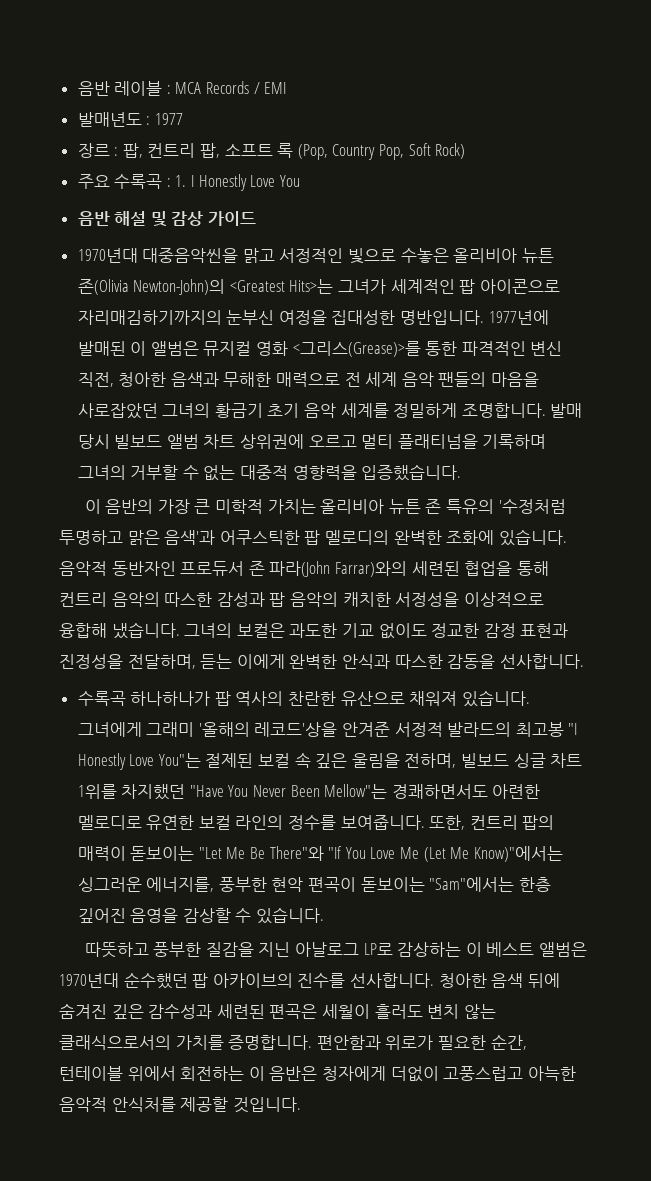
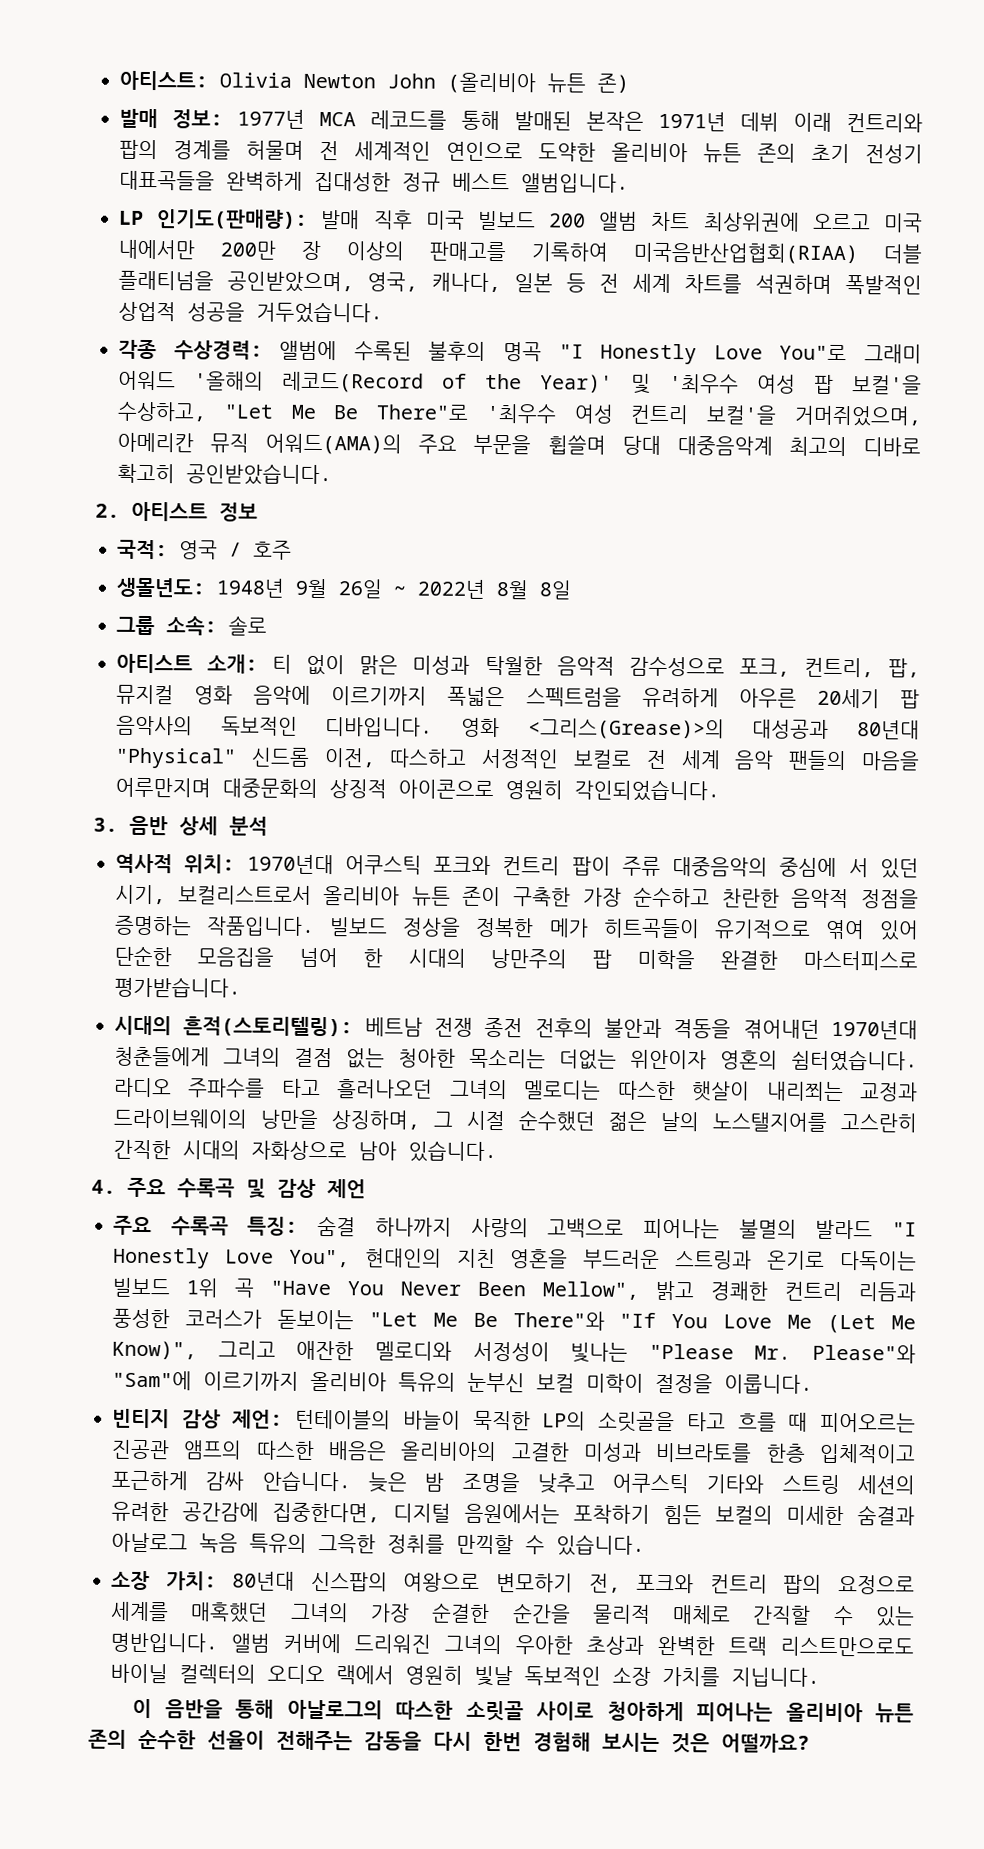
[77,81,287,96] [77,112,183,127] [77,143,466,160] [77,174,300,191] [77,211,257,227] [77,248,554,264] [77,279,560,295] [77,310,549,325] [77,341,563,357] [77,372,341,387] 음반 레이블 : MCA Records / EMI // 발매년도 : 1977 // 장르 : 팝, 컨트리 팝, 소프트 록 (Pop, Country Pop, Soft Rock) // 주요 수록곡 : 1. I Honestly Love You // 음반 해설 및 감상 가이드 // 1970년대 대중음악씬을 맑고 서정적인 빛으로 수놓은 올리비아 뉴튼 존(Olivia Newton-John)의 <Greatest Hits>는 그녀가 세계적인 팝 아이콘으로 자리매김하기까지의 눈부신 여정을 집대성한 명반입니다. 1977년에 발매된 이 앨범은 뮤지컬 영화 <그리스(Grease)>를 통한 파격적인 변신 직전, 청아한 음색과 무해한 매력으로 -> [119,70,629,94] [119,108,923,133] [119,139,923,164] [119,170,629,193] [119,209,923,233] [118,239,922,265] [118,270,922,295] [118,301,383,324] [118,339,923,365] [118,370,922,395] [117,401,922,427] [117,432,921,457] [117,463,332,486] [95,501,258,522] [117,539,292,560] [116,577,571,600] [116,615,267,636] [116,653,920,678] [116,684,920,709] [116,715,920,740] [115,747,632,769] 아티스트: Olivia Newton John (올리비아 뉴튼 존) // 발매 정보: 1977년 MCA 레코드를 통해 발매된 본작은 1971년 데뷔 이래 컨트리와 팝의 경계를 허물며 전 세계적인 연인으로 도약한 올리비아 뉴튼 존의 초기 전성기 대표곡들을 완벽하게 집대성한 정규 베스트 앨범입니다. // LP 인기도(판매량): 발매 직후 미국 빌보드 200 앨범 차트 최상위권에 오르고 미국 내에서만 200만 장 이상의 판매고를 기록하여 미국음반산업협회(RIAA) 더블 플래티넘을 공인받았으며, 영국, 캐나다, 일본 등 전 세계 차트를 석권하며 폭발적인 상업적 성공을 거두었습니다. // 각종 수상경력: 앨범에 수록된 불후의 명곡 "I Honestly Love You"로 그래미 어워드 '올해의 레코드(Record of the Year)' 및 '최우수 여성 팝 보컬'을 수상하고, "Let Me Be There"로 '최우수 여성 컨트리 보컬'을 거머쥐었으며, 아메리칸 뮤직 어워드(AMA)의 주요 부문을 휩쓸며 당대 대중음악계 최고의 디바로 확고히 공인받았습니다. // 2. 아티스트 정보 // 국적: 영국 / 호주 // 생몰년도: 1948년 9월 26일 ~ 2022년 8월 8일 // 그룹 소속: 솔로 // 아티스트 소개: 티 없이 맑은 미성과 탁월한 음악적 감수성으로 포크, 컨트리, 팝, 뮤지컬 영화 음악에 이르기까지 폭넓은 스펙트럼을 유려하게 아우른 20세기 팝 음악사의 독보적인 디바입니다. 영화 <그리스(Grease)>의 대성공과 80년대 "Physical" 신드롬 이전, 따스하고 서정적인 보컬로
[77,403,583,419] [77,434,547,449] [77,464,462,481] [84,499,566,514] [59,529,567,546] [59,561,549,577] [59,592,544,607] [59,622,569,639] [59,654,584,669] [77,690,530,707] [77,722,578,737] [77,752,583,770] [77,784,541,800] [77,815,555,830] [77,846,126,861] 사로잡았던 그녀의 황금기 초기 음악 세계를 정밀하게 조명합니다. 발매 당시 빌보드 앨범 차트 상위권에 오르고 멀티 플래티넘을 기록하며 그녀의 거부할 수 없는 대중적 영향력을 입증했습니다. // 이 음반의 가장 큰 미학적 가치는 올리비아 뉴튼 존 특유의 '수정처럼 투명하고 맑은 음색'과 어쿠스틱한 팝 멜로디의 완벽한 조화에 있습니다. 음악적 동반자인 프로듀서 존 파라(John Farrar)와의 세련된 협업을 통해 컨트리 음악의 따스한 감성과 팝 음악의 캐치한 서정성을 이상적으로 융합해 냈습니다. 그녀의 보컬은 과도한 기교 없이도 정교한 감정 표현과 진정성을 전달하며, 듣는 이에게 완벽한 안식과 따스한 감동을 선사합니다. // 수록곡 하나하나가 팝 역사의 찬란한 유산으로 채워져 있습니다. 그녀에게 그래미 '올해의 레코드'상을 안겨준 서정적 발라드의 최고봉 "I Honestly Love You"는 절제된 보컬 속 깊은 울림을 전하며, 빌보드 싱글 차트 1위를 차지했던 "Have You Never Been Mellow"는 경쾌하면서도 아련한 멜로디로 유연한 보컬 라인의 정수를 보여줍니다. 또한, 컨트리 팝의 매력이 -> [115,777,720,802] [93,815,268,836] [115,853,919,879] [115,884,920,909] [114,915,919,941] [114,945,919,971] [114,976,241,998] [114,1015,918,1040] [114,1046,918,1072] [114,1077,919,1102] [113,1108,917,1133] [113,1139,497,1163] [91,1177,366,1199] [113,1215,918,1240] [113,1247,918,1271] [112,1277,916,1302] [112,1308,262,1329] 어루만지며 대중문화의 상징적 아이콘으로 영원히 각인되었습니다. // 3. 음반 상세 분석 // 역사적 위치: 1970년대 어쿠스틱 포크와 컨트리 팝이 주류 대중음악의 중심에 서 있던 시기, 보컬리스트로서 올리비아 뉴튼 존이 구축한 가장 순수하고 찬란한 음악적 정점을 증명하는 작품입니다. 빌보드 정상을 정복한 메가 히트곡들이 유기적으로 엮여 있어 단순한 모음집을 넘어 한 시대의 낭만주의 팝 미학을 완결한 마스터피스로 평가받습니다. // 시대의 흔적(스토리텔링): 베트남 전쟁 종전 전후의 불안과 격동을 겪어내던 1970년대 청춘들에게 그녀의 결점 없는 청아한 목소리는 더없는 위안이자 영혼의 쉼터였습니다. 라디오 주파수를 타고 흘러나오던 그녀의 멜로디는 따스한 햇살이 내리쬐는 교정과 드라이브웨이의 낭만을 상징하며, 그 시절 순수했던 젊은 날의 노스탤지어를 고스란히 간직한 시대의 자화상으로 남아 있습니다. // 4. 주요 수록곡 및 감상 제언 // 주요 수록곡 특징: 숨결 하나까지 사랑의 고백으로 피어나는 불멸의 발라드 "I Honestly Love You", 현대인의 지친 영혼을 부드러운 스트링과 온기로 다독이는 빌보드 1위 곡 "Have You Never Been Mellow", 밝고 경쾌한 컨트리 리듬과 풍성한 코러스가
[473,846,563,862] [77,877,551,892] [77,907,325,924] [84,942,588,958] [59,972,560,989] [59,1003,496,1019] [59,1034,527,1050] [59,1066,576,1082] [59,1097,301,1113] Know)"에서는 싱그러운 에너지를, 풍부한 현악 편곡이 돋보이는 "Sam"에서는 한층 깊어진 음영을 감상할 수 있습니다. // 따뜻하고 풍부한 질감을 지닌 아날로그 LP로 감상하는 이 베스트 앨범은 1970년대 순수했던 팝 아카이브의 진수를 선사합니다. 청아한 음색 뒤에 숨겨진 깊은 감수성과 세련된 편곡은 세월이 흘러도 변치 않는 클래식으로서의 가치를 증명합니다. 편안함과 위로가 필요한 순간, 턴테이블 위에서 회전하는 이 음반은 청자에게 더없이 고풍스럽고 아늑한 음악적 안식처를 제공할 것입니다. -> [112,1340,916,1364] [112,1370,813,1394] [112,1408,917,1433] [111,1439,917,1464] [111,1470,915,1495] [111,1501,915,1526] [111,1532,645,1556] [111,1570,916,1595] [110,1601,915,1627] [110,1632,914,1657] [110,1663,820,1687] [132,1698,914,1723] [88,1729,810,1754] Know)", 그리고 애잔한 멜로디와 서정성이 빛나는 "Please Mr. Please"와 "Sam"에 이르기까지 올리비아 특유의 눈부신 보컬 미학이 절정을 이룹니다. // 빈티지 감상 제언: 턴테이블의 바늘이 묵직한 LP의 소릿골을 타고 흐를 때 피어오르는 진공관 앰프의 따스한 배음은 올리비아의 고결한 미성과 비브라토를 한층 입체적이고 포근하게 감싸 안습니다. 늦은 밤 조명을 낮추고 어쿠스틱 기타와 스트링 세션의 유려한 공간감에 집중한다면, 디지털 음원에서는 포착하기 힘든 보컬의 미세한 숨결과 아날로그 녹음 특유의 그윽한 정취를 만끽할 수 있습니다. // 소장 가치: 80년대 신스팝의 여왕으로 변모하기 전, 포크와 컨트리 팝의 요정으로 세계를 매혹했던 그녀의 가장 순결한 순간을 물리적 매체로 간직할 수 있는 명반입니다. 앨범 커버에 드리워진 그녀의 우아한 초상과 완벽한 트랙 리스트만으로도 바이닐 컬렉터의 오디오 랙에서 영원히 빛날 독보적인 소장 가치를 지닙니다. // 이 음반을 통해 아날로그의 따스한 소릿골 사이로 청아하게 피어나는 올리비아 뉴튼 존의 순수한 선율이 전해주는 감동을 다시 한번 경험해 보시는 것은 어떨까요?

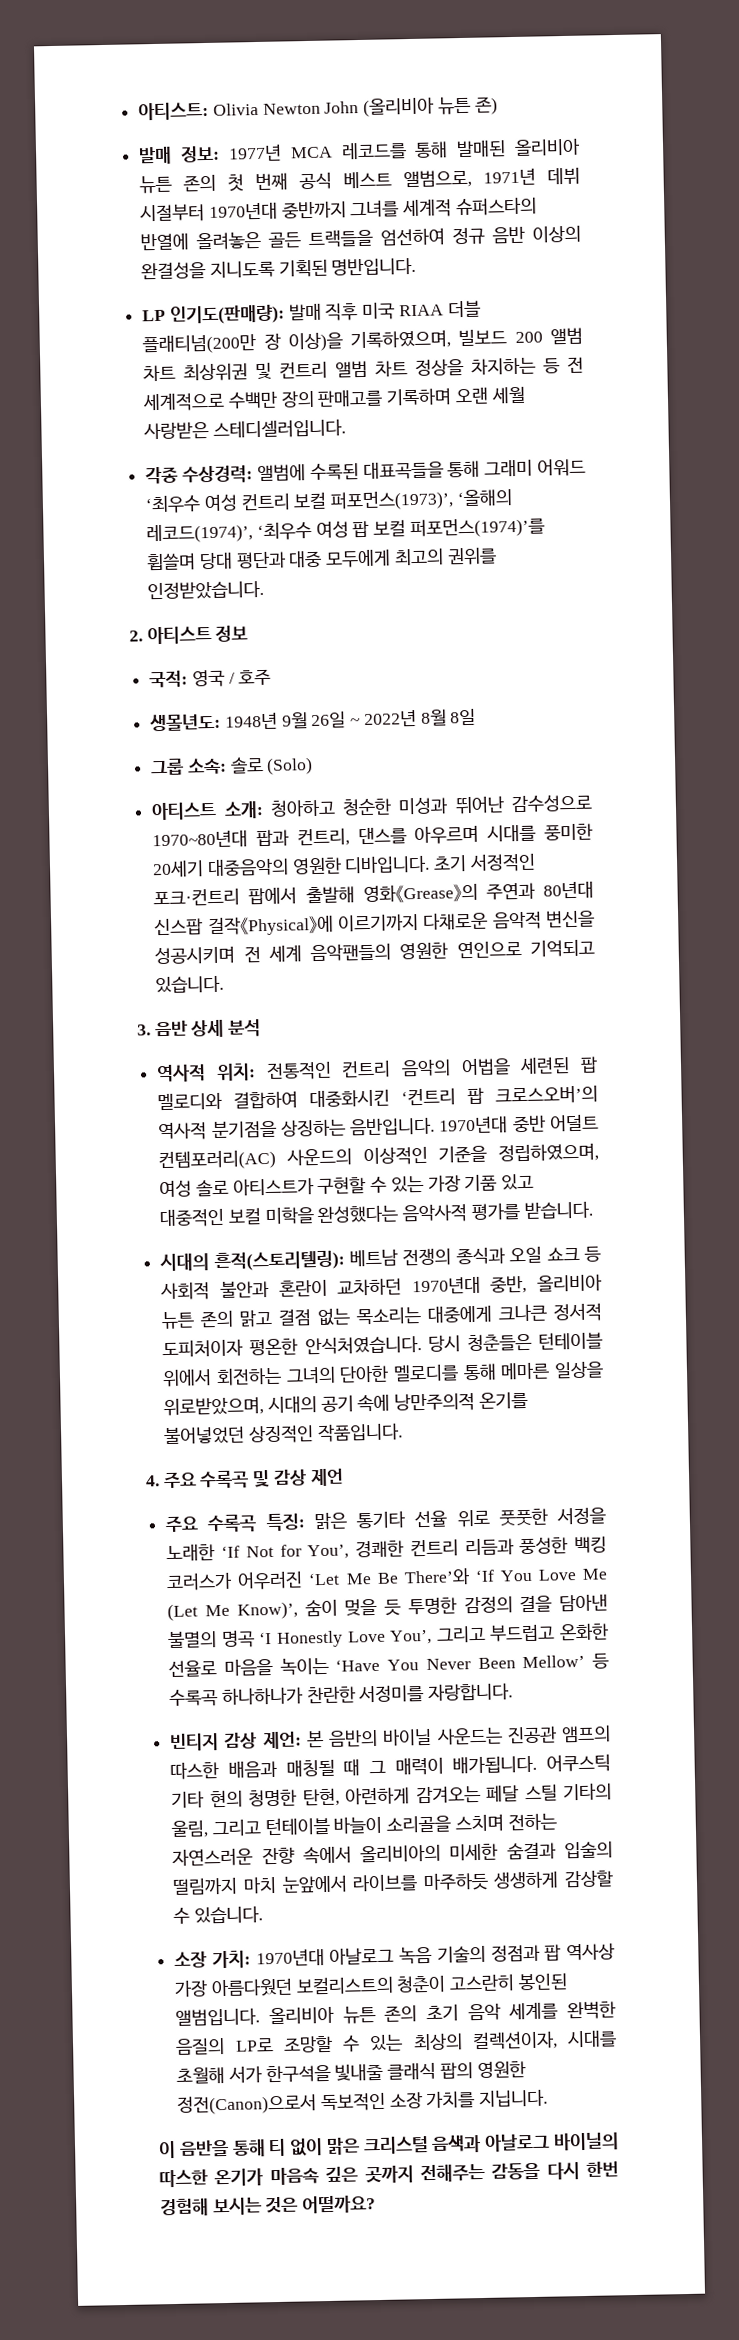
[586,111,923,133] [119,139,923,164] [119,170,629,193] 본작은 1971년 데뷔 이래 컨트리와 팝의 경계를 허물며 전 세계적인 연인으로 도약한 올리비아 뉴튼 존의 초기 전성기 대표곡들을 완벽하게 집대성한 정규 베스트 앨범입니다. -> [514,138,581,156] [139,167,580,194] [140,196,537,223] [140,225,581,251] [141,257,417,280] 올리비아 뉴튼 존의 첫 번째 공식 베스트 앨범으로, 1971년 데뷔 시절부터 1970년대 중반까지 그녀를 세계적 슈퍼스타의 반열에 올려놓은 골든 트랙들을 엄선하여 정규 음반 이상의 완결성을 지니도록 기획된 명반입니다.
[477,210,923,233] [118,239,922,265] [118,270,922,295] [118,301,383,324] [118,339,923,365] [118,370,922,395] [117,401,922,427] [117,432,921,457] [117,463,332,486] 빌보드 200 앨범 차트 최상위권에 오르고 미국 내에서만 200만 장 이상의 판매고를 기록하여 미국음반산업협회(RIAA) 더블 플래티넘을 공인받았으며, 영국, 캐나다, 일본 등 전 세계 차트를 석권하며 폭발적인 상업적 성공을 거두었습니다. // 각종 수상경력: 앨범에 수록된 불후의 명곡 "I Honestly Love You"로 그래미 어워드 '올해의 레코드(Record of the Year)' 및 '최우수 여성 팝 보컬'을 수상하고, "Let Me Be There"로 '최우수 여성 컨트리 보컬'을 거머쥐었으며, 아메리칸 뮤직 어워드(AMA)의 주요 부문을 휩쓸며 당대 대중음악계 최고의 디바로 확고히 공인받았습니다. -> [398,300,481,318] [142,327,583,355] [143,356,584,382] [142,386,526,412] [143,419,346,440] [145,458,586,485] [145,489,513,514] [146,517,545,544] [146,547,497,571] [147,580,265,601] RIAA 더블 플래티넘(200만 장 이상)을 기록하였으며, 빌보드 200 앨범 차트 최상위권 및 컨트리 앨범 차트 정상을 차지하는 등 전 세계적으로 수백만 장의 판매고를 기록하며 오랜 세월 사랑받은 스테디셀러입니다. // 각종 수상경력: 앨범에 수록된 대표곡들을 통해 그래미 어워드 ‘최우수 여성 컨트리 보컬 퍼포먼스(1973)’, ‘올해의 레코드(1974)’, ‘최우수 여성 팝 보컬 퍼포먼스(1974)’를 휩쓸며 당대 평단과 대중 모두에게 최고의 권위를 인정받았습니다.
(267, 625) none -> [266,757,314,775] (Solo)
[272,654,920,678] [116,684,920,709] [116,715,920,740] [115,747,920,771] [115,777,720,802] 티 없이 맑은 미성과 탁월한 음악적 감수성으로 포크, 컨트리, 팝, 뮤지컬 영화 음악에 이르기까지 폭넓은 스펙트럼을 유려하게 아우른 20세기 팝 음악사의 독보적인 디바입니다. 영화 <그리스(Grease)>의 대성공과 80년대 "Physical" 신드롬 이전, 따스하고 서정적인 보컬로 전 세계 음악 팬들의 마음을 어루만지며 대중문화의 상징적 아이콘으로 영원히 각인되었습니다. -> [269,794,593,817] [152,823,593,849] [152,853,536,878] [153,881,594,907] [154,909,595,936] [154,939,595,965] [155,975,225,994] 청아하고 청순한 미성과 뛰어난 감수성으로 1970~80년대 팝과 컨트리, 댄스를 아우르며 시대를 풍미한 20세기 대중음악의 영원한 디바입니다. 초기 서정적인 포크·컨트리 팝에서 출발해 영화《Grease》의 주연과 80년대 신스팝 걸작《Physical》에 이르기까지 다채로운 음악적 변신을 성공시키며 전 세계 음악팬들의 영원한 연인으로 기억되고 있습니다.
[246,854,919,879] [115,884,920,909] [114,915,919,941] [114,945,919,971] [114,976,241,998] [114,1015,918,1040] [114,1046,918,1072] [114,1077,919,1102] [113,1108,917,1133] [113,1139,497,1163] 1970년대 어쿠스틱 포크와 컨트리 팝이 주류 대중음악의 중심에 서 있던 시기, 보컬리스트로서 올리비아 뉴튼 존이 구축한 가장 순수하고 찬란한 음악적 정점을 증명하는 작품입니다. 빌보드 정상을 정복한 메가 히트곡들이 유기적으로 엮여 있어 단순한 모음집을 넘어 한 시대의 낭만주의 팝 미학을 완결한 마스터피스로 평가받습니다. // 시대의 흔적(스토리텔링): 베트남 전쟁 종전 전후의 불안과 격동을 겪어내던 1970년대 청춘들에게 그녀의 결점 없는 청아한 목소리는 더없는 위안이자 영혼의 쉼터였습니다. 라디오 주파수를 타고 흘러나오던 그녀의 멜로디는 따스한 햇살이 내리쬐는 교정과 드라이브웨이의 낭만을 상징하며, 그 시절 순수했던 젊은 날의 노스탤지어를 고스란히 간직한 시대의 자화상으로 남아 있습니다. -> [265,1056,598,1081] [157,1085,598,1111] [158,1114,600,1141] [158,1143,599,1171] [159,1173,535,1198] [159,1201,593,1228] [159,1246,602,1272] [160,1274,603,1301] [161,1303,602,1330] [162,1331,603,1358] [162,1361,605,1388] [163,1391,528,1417] [164,1422,403,1446] 전통적인 컨트리 음악의 어법을 세련된 팝 멜로디와 결합하여 대중화시킨 ‘컨트리 팝 크로스오버’의 역사적 분기점을 상징하는 음반입니다. 1970년대 중반 어덜트 컨템포러리(AC) 사운드의 이상적인 기준을 정립하였으며, 여성 솔로 아티스트가 구현할 수 있는 가장 기품 있고 대중적인 보컬 미학을 완성했다는 음악사적 평가를 받습니다. // 시대의 흔적(스토리텔링): 베트남 전쟁의 종식과 오일 쇼크 등 사회적 불안과 혼란이 교차하던 1970년대 중반, 올리비아 뉴튼 존의 맑고 결점 없는 목소리는 대중에게 크나큰 정서적 도피처이자 평온한 안식처였습니다. 당시 청춘들은 턴테이블 위에서 회전하는 그녀의 단아한 멜로디를 통해 메마른 일상을 위로받았으며, 시대의 공기 속에 낭만주의적 온기를 불어넣었던 상징적인 작품입니다.
[317,1215,918,1240] [113,1247,918,1271] [112,1277,916,1302] [112,1308,657,1331] 숨결 하나까지 사랑의 고백으로 피어나는 불멸의 발라드 "I Honestly Love You", 현대인의 지친 영혼을 부드러운 스트링과 온기로 다독이는 빌보드 1위 곡 "Have You Never Been Mellow", 밝고 경쾌한 컨트리 리듬과 풍성한 코러스가 돋보이는 "Let Me Be There"와 "If -> [313,1507,606,1531] [166,1536,607,1562] [166,1568,495,1592] 맑은 통기타 선율 위로 풋풋한 서정을 노래한 ‘If Not for You’, 경쾌한 컨트리 리듬과 풍성한 백킹 코러스가 어우러진 ‘Let Me Be There’와 ‘If
[112,1340,916,1364] [112,1370,813,1394] [112,1408,917,1433] [111,1439,917,1464] [111,1470,915,1495] [111,1501,915,1526] [111,1532,645,1556] [111,1570,916,1595] [110,1601,915,1627] [110,1632,914,1657] [110,1663,513,1687] Know)", 그리고 애잔한 멜로디와 서정성이 빛나는 "Please Mr. Please"와 "Sam"에 이르기까지 올리비아 특유의 눈부신 보컬 미학이 절정을 이룹니다. // 빈티지 감상 제언: 턴테이블의 바늘이 묵직한 LP의 소릿골을 타고 흐를 때 피어오르는 진공관 앰프의 따스한 배음은 올리비아의 고결한 미성과 비브라토를 한층 입체적이고 포근하게 감싸 안습니다. 늦은 밤 조명을 낮추고 어쿠스틱 기타와 스트링 세션의 유려한 공간감에 집중한다면, 디지털 음원에서는 포착하기 힘든 보컬의 미세한 숨결과 아날로그 녹음 특유의 그윽한 정취를 만끽할 수 있습니다. // 소장 가치: 80년대 신스팝의 여왕으로 변모하기 전, 포크와 컨트리 팝의 요정으로 세계를 매혹했던 그녀의 가장 순결한 순간을 물리적 매체로 간직할 수 있는 명반입니다. 앨범 커버에 드리워진 그녀의 우아한 초상과 완벽한 트랙 리스트만으로도 바이닐 컬렉터의 오디오 랙에서 영원히 빛날 -> [236,1594,608,1620] [167,1622,609,1649] [168,1653,609,1678] [169,1683,514,1708] [169,1725,611,1752] [170,1754,611,1780] [171,1782,612,1808] [171,1813,557,1838] [172,1841,613,1867] [172,1870,614,1895] [173,1906,263,1924] [174,1943,615,1969] [174,1973,568,1998] [175,2001,617,2026] [175,2030,617,2055] [176,2061,526,2084] [177,2094,318,2115] Know)’, 숨이 멎을 듯 투명한 감정의 결을 담아낸 불멸의 명곡 ‘I Honestly Love You’, 그리고 부드럽고 온화한 선율로 마음을 녹이는 ‘Have You Never Been Mellow’ 등 수록곡 하나하나가 찬란한 서정미를 자랑합니다. // 빈티지 감상 제언: 본 음반의 바이닐 사운드는 진공관 앰프의 따스한 배음과 매칭될 때 그 매력이 배가됩니다. 어쿠스틱 기타 현의 청명한 탄현, 아련하게 감겨오는 페달 스틸 기타의 울림, 그리고 턴테이블 바늘이 소리골을 스치며 전하는 자연스러운 잔향 속에서 올리비아의 미세한 숨결과 입술의 떨림까지 마치 눈앞에서 라이브를 마주하듯 생생하게 감상할 수 있습니다. // 소장 가치: 1970년대 아날로그 녹음 기술의 정점과 팝 역사상 가장 아름다웠던 보컬리스트의 청춘이 고스란히 봉인된 앨범입니다. 올리비아 뉴튼 존의 초기 음악 세계를 완벽한 음질의 LP로 조망할 수 있는 최상의 컬렉션이자, 시대를 초월해 서가 한구석을 빛내줄 클래식 팝의 영원한 정전(Canon)으로서
[286,1699,914,1723] [88,1729,265,1750] 아날로그의 따스한 소릿골 사이로 청아하게 피어나는 올리비아 뉴튼 존의 순수한 선율이 -> [268,2132,619,2157] [159,2165,414,2188] 티 없이 맑은 크리스털 음색과 아날로그 바이닐의 따스한 온기가 마음속 깊은 곳까지

